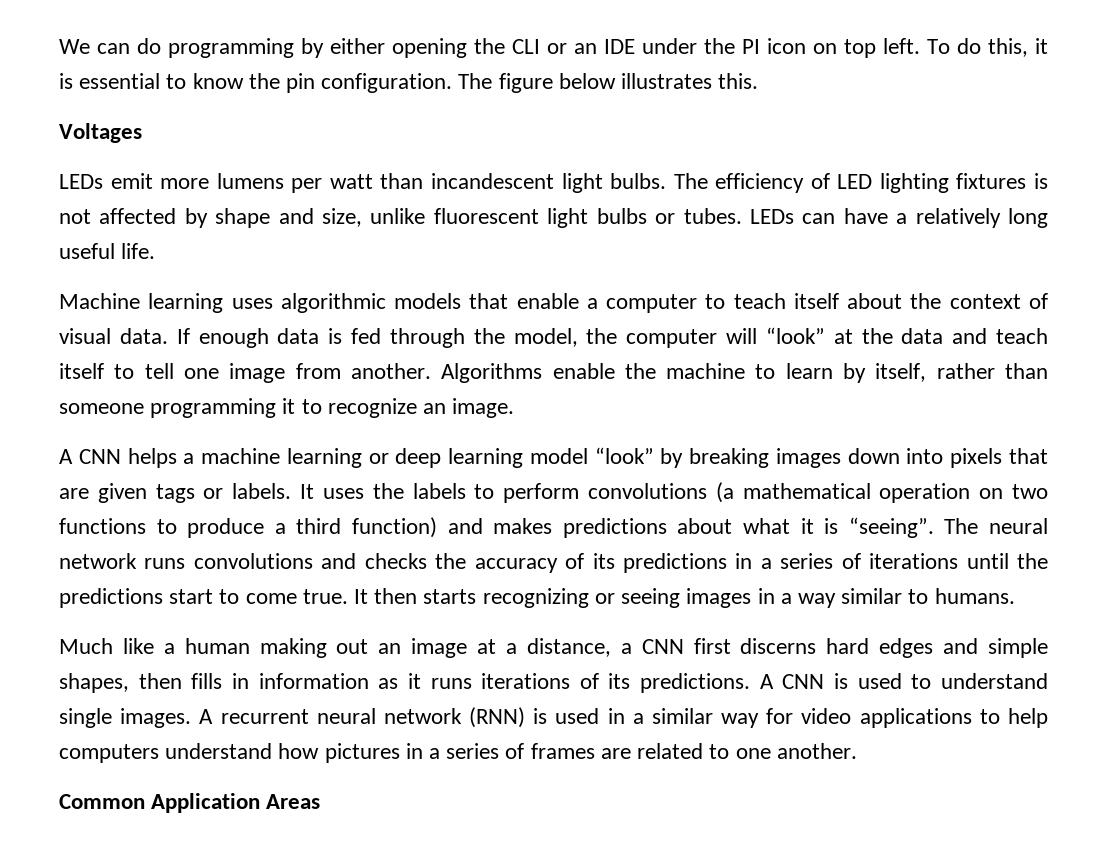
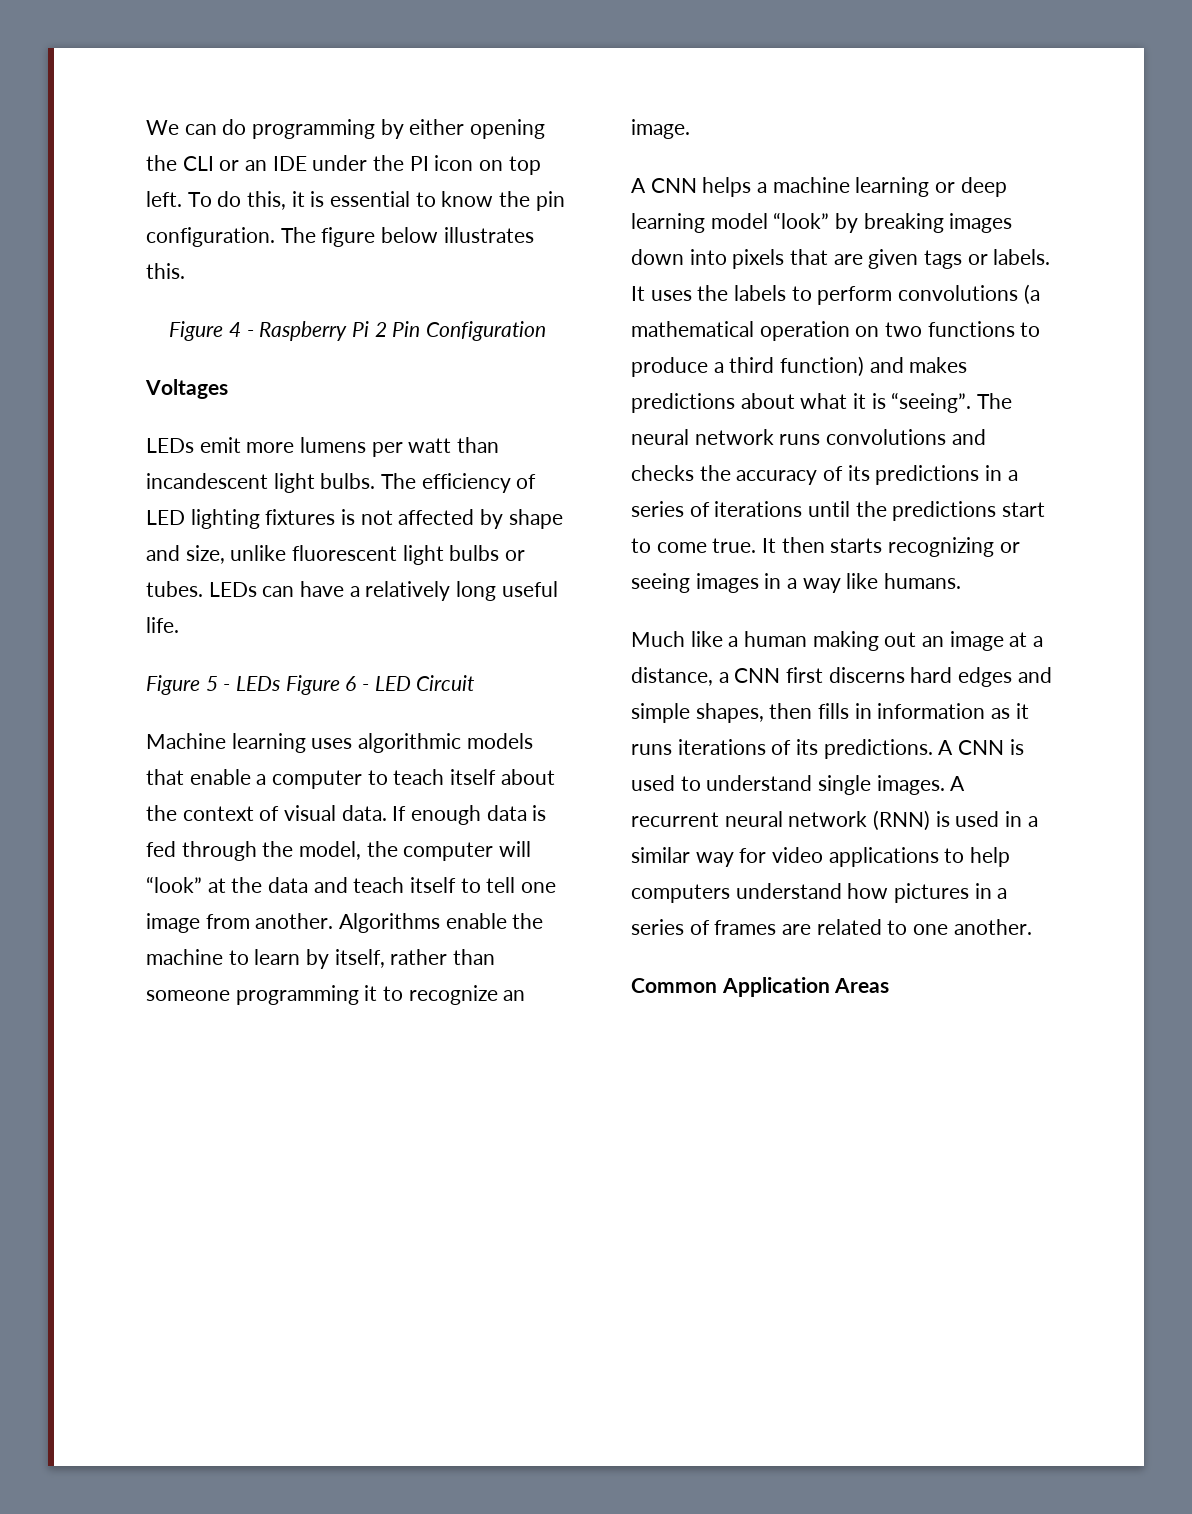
(759, 81) none -> [169,321,546,341] // Figure 4 - Raspberry Pi 2 Pin Configuration
(156, 251) none -> [146,675,476,695] // Figure 5 - LEDs Figure 6 - LED Circuit
[841,588,929,604] similar to -> [846,573,879,589] like

